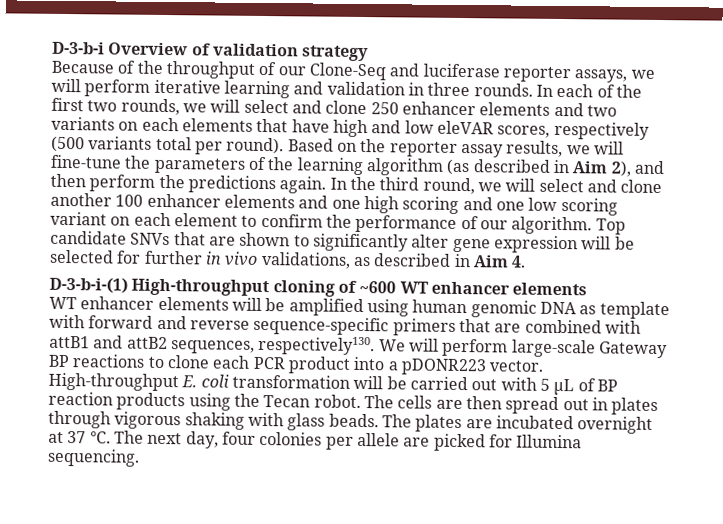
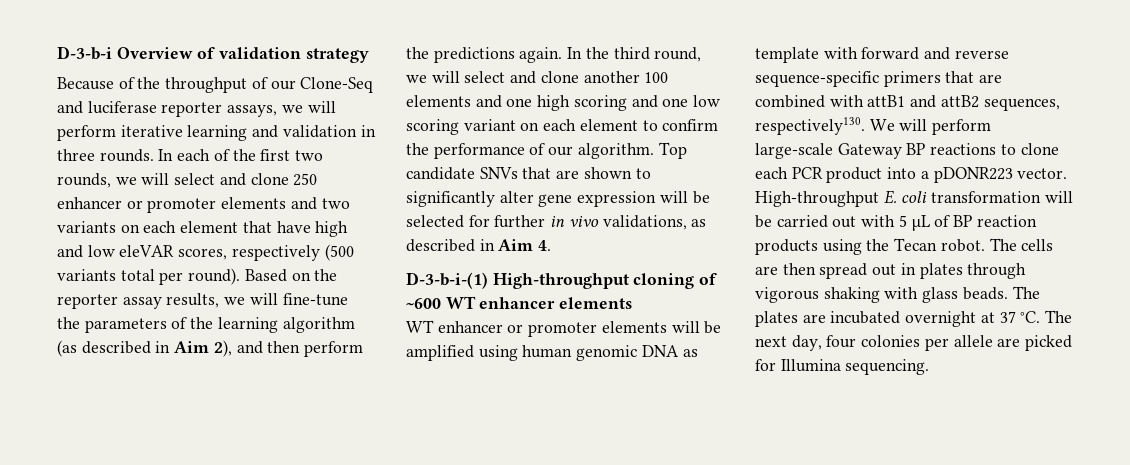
(476, 108) none -> [126,198,217,213] or promoter
[181,118,253,132] elements -> [180,221,239,233] element
[146,193,221,208] enhancer -> (669, 77) none
(155, 303) none -> [507,322,598,337] or promoter

